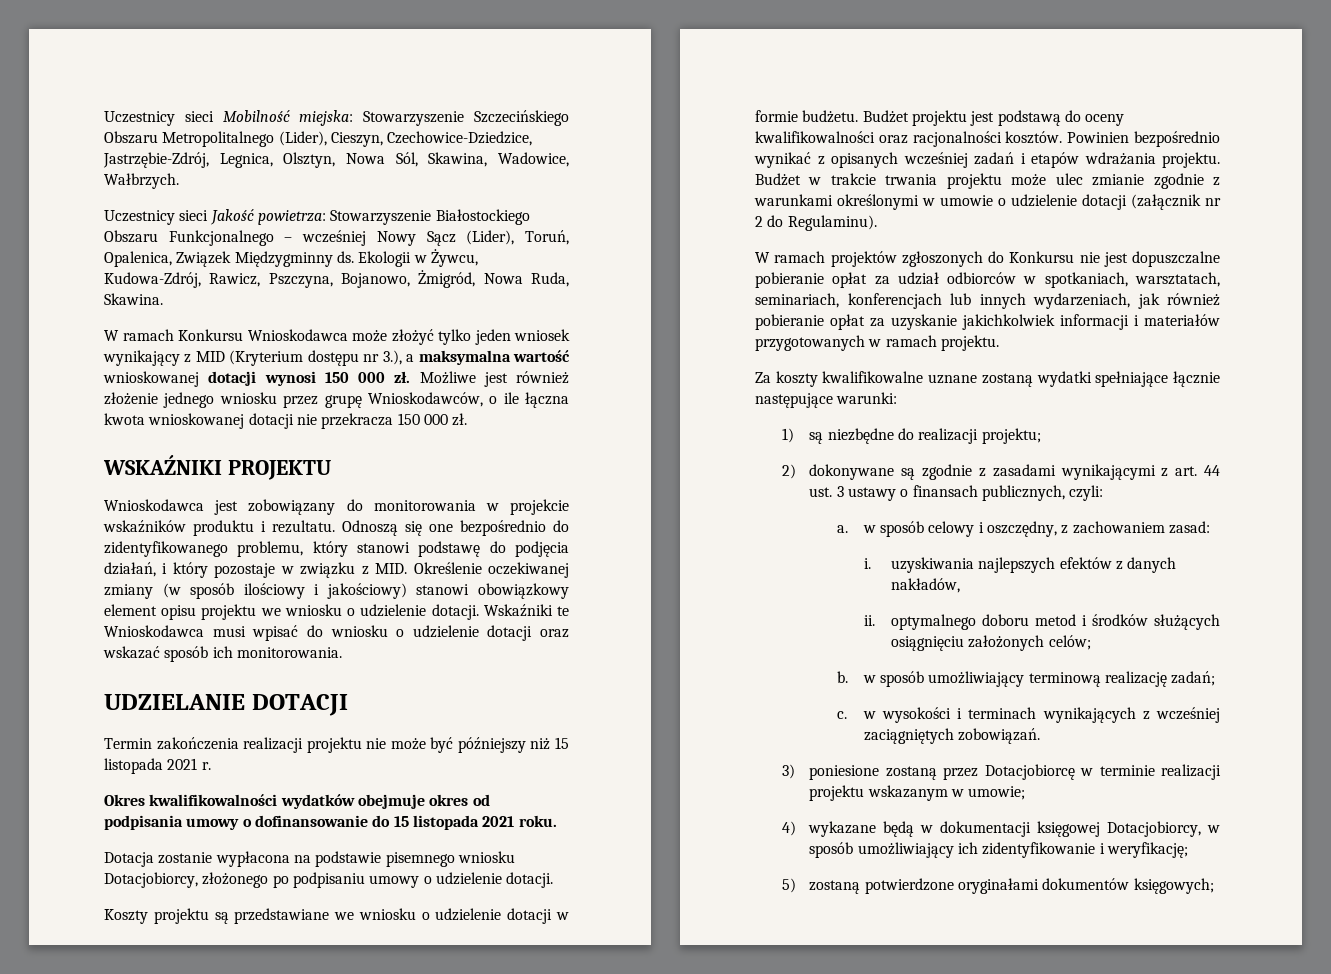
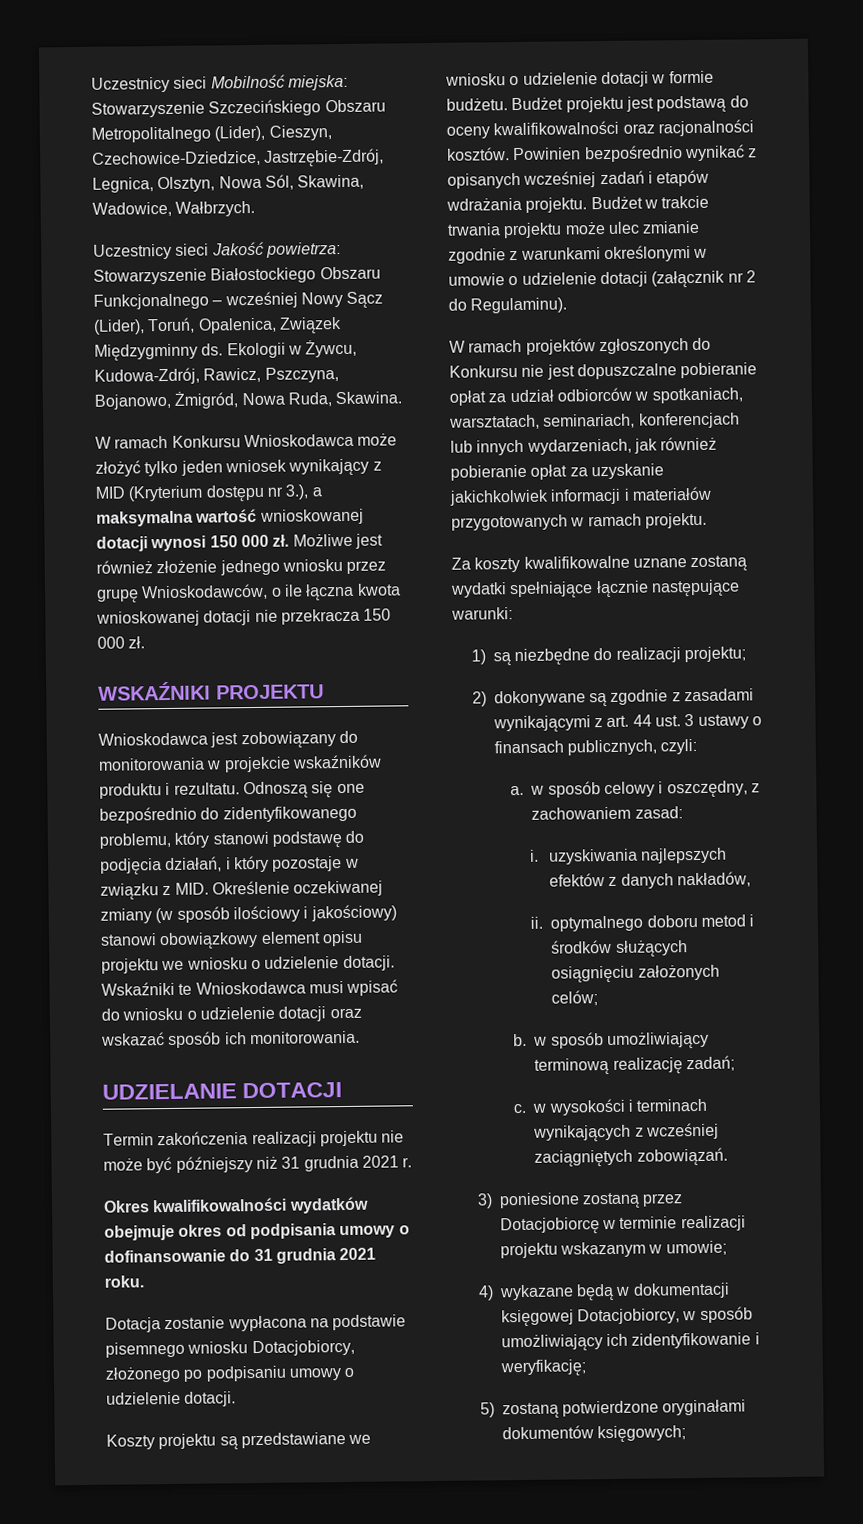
[554,737,569,749] [104,758,163,774] 15 listopada -> [281,1155,359,1172] 31 grudnia
[393,815,479,830] 15 listopada -> [253,1248,336,1264] 31 grudnia

